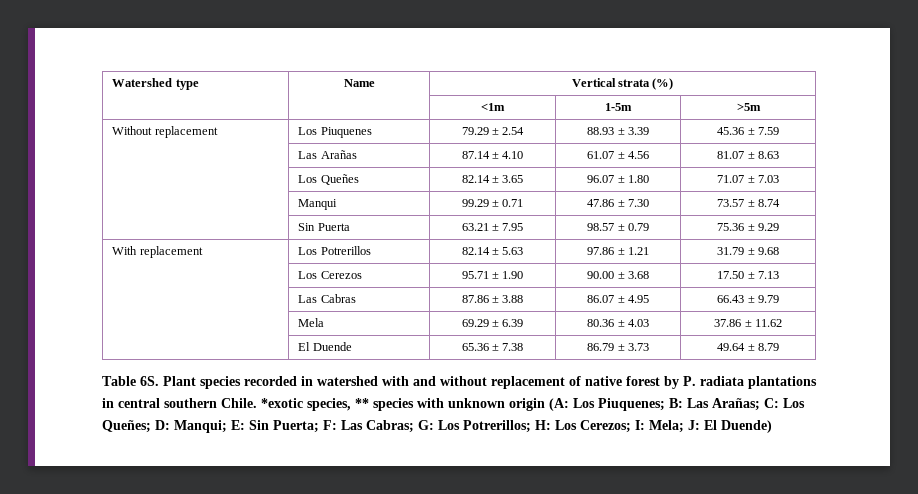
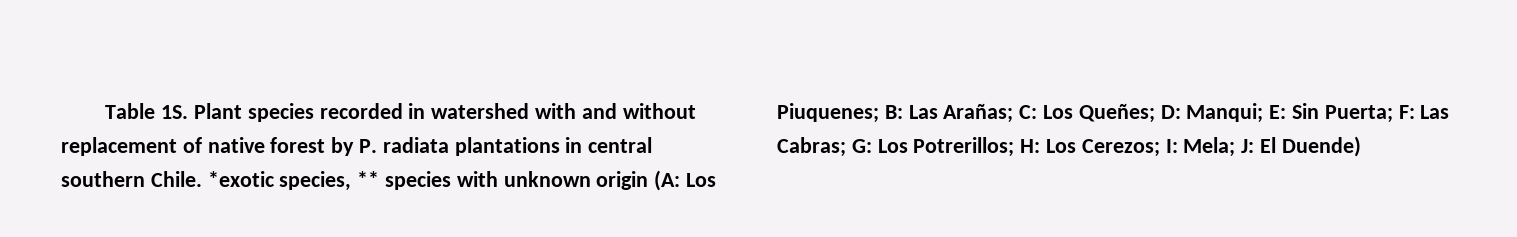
[112,78,199,90] [343,79,375,87] [571,78,674,90] [481,103,505,111] [605,103,632,111] [736,103,761,111] [112,126,218,138] [298,127,372,138] [461,127,525,135] [587,127,649,135] [717,127,779,135] [298,150,357,159] [461,151,524,159] [587,151,649,159] [717,151,779,159] [298,174,359,185] [461,175,524,183] [587,175,649,183] [717,175,779,183] [298,199,338,210] [461,199,524,207] [587,199,649,207] [717,199,780,207] [298,223,350,231] [461,223,524,231] [587,223,649,231] [717,223,779,231] [112,246,203,258] [298,246,371,255] [461,247,524,255] [587,247,649,255] [717,247,779,255] [298,271,362,279] [461,271,524,279] [587,271,649,279] [717,271,779,279] [298,294,356,303] [461,295,524,303] [587,295,649,303] [717,295,779,303] [298,318,325,327] [461,319,524,327] [587,319,649,327] [714,319,782,327] [298,342,352,351] [461,343,524,351] [587,343,649,351] [717,343,779,351] [102,376,159,386] Watershed type | Name | Vertical strata (%) // | | <1m | 1-5m | >5m // Without replacement | Los Piuquenes | 79.29 ± 2.54 | 88.93 ± 3.39 | 45.36 ± 7.59 // | Las Arañas | 87.14 ± 4.10 | 61.07 ± 4.56 | 81.07 ± 8.63 // | Los Queñes | 82.14 ± 3.65 | 96.07 ± 1.80 | 71.07 ± 7.03 // | Manqui | 99.29 ± 0.71 | 47.86 ± 7.30 | 73.57 ± 8.74 // | Sin Puerta | 63.21 ± 7.95 | 98.57 ± 0.79 | 75.36 ± 9.29 // With replacement | Los Potrerillos | 82.14 ± 5.63 | 97.86 ± 1.21 | 31.79 ± 9.68 // | Los Cerezos | 95.71 ± 1.90 | 90.00 ± 3.68 | 17.50 ± 7.13 // | Las Cabras | 87.86 ± 3.88 | 86.07 ± 4.95 | 66.43 ± 9.79 // | Mela | 69.29 ± 6.39 | 80.36 ± 4.03 | 37.86 ± 11.62 // | El Duende | 65.36 ± 7.38 | 86.79 ± 3.73 | 49.64 ± 8.79 // Table 6S. -> [105,103,189,119] Table 1S.

